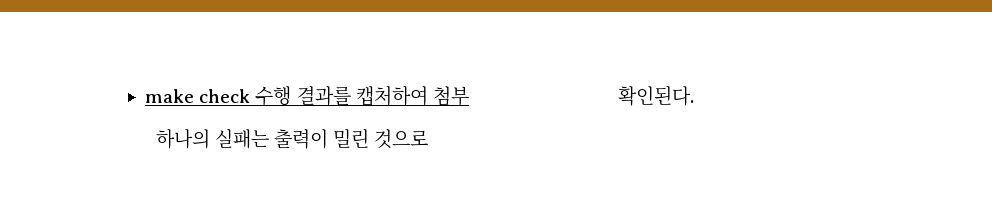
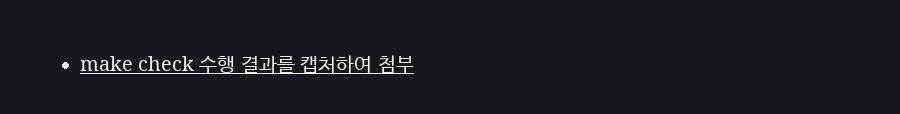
[155,129,429,149] [617,86,694,106] // 하나의 실패는 출력이 밀린 것으로 확인된다. -> (414, 64) none

